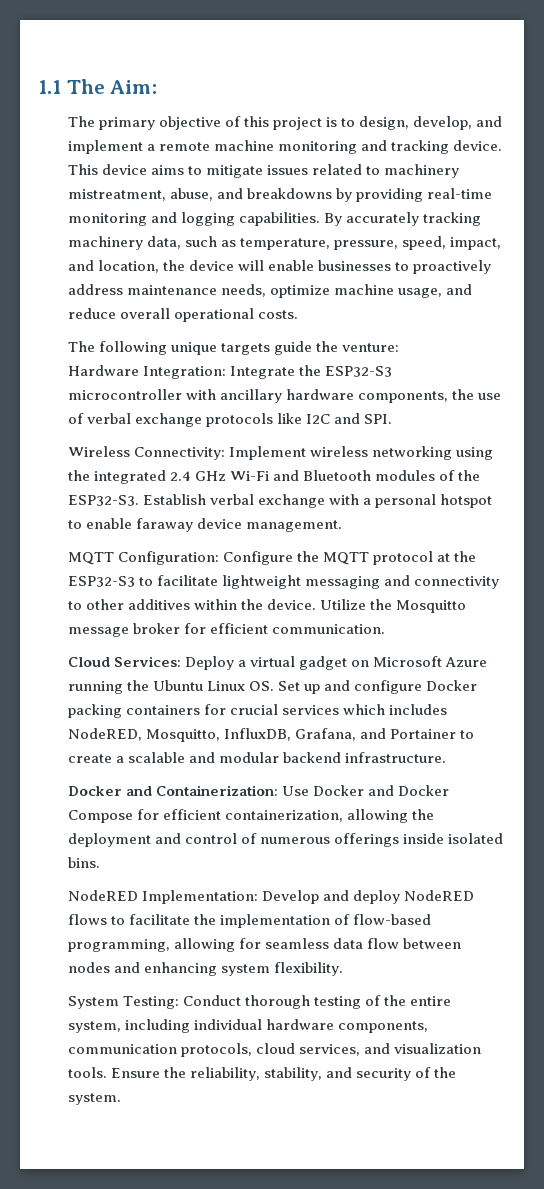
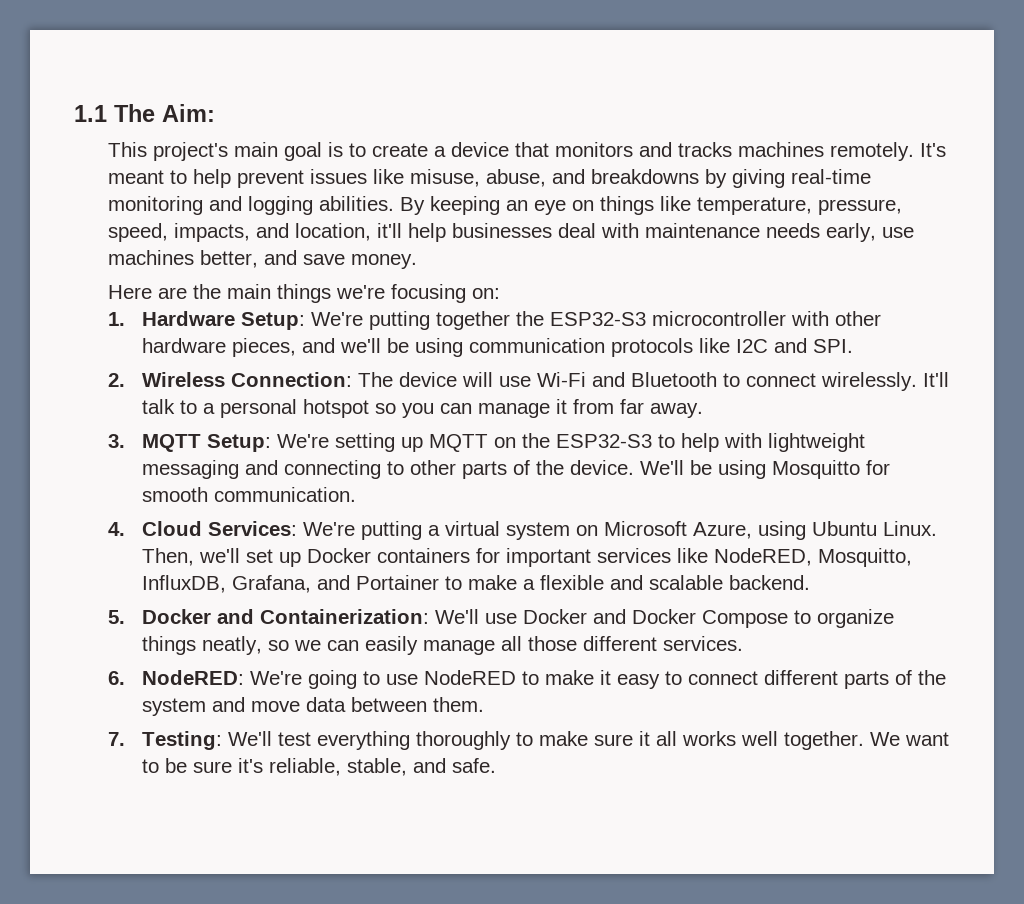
[67,116,503,130] [67,140,503,154] [67,164,460,178] [67,189,166,201] The primary objective of this project is to design, develop, and implement a remote machine monitoring and tracking device. This device aims to mitigate issues related to machinery mistreatment, -> [107,142,946,161] [107,169,480,188] This project's main goal is to create a device that monitors and tracks machines remotely. It's meant to help prevent issues like misuse,
[356,188,424,202] providing -> [731,169,785,188] giving
[239,212,482,226] [67,236,237,250] capabilities. By accurately tracking machinery data, such as -> [318,196,691,215] abilities. By keeping an eye on things like
[450,237,502,250] impact, -> [173,223,250,242] impacts,
[163,260,492,274] [67,284,473,298] [67,308,299,322] [67,341,400,355] [67,365,393,379] [67,389,502,403] [67,413,203,427] the device will enable businesses to proactively address maintenance needs, optimize machine usage, and reduce overall operational costs. // The following unique targets guide the venture: // Hardware Integration: Integrate the ESP32-S3 microcontroller with ancillary hardware components, the use of verbal exchange -> [376,223,914,242] [107,250,417,269] [107,284,500,303] [107,311,881,330] [141,338,605,357] it'll help businesses deal with maintenance needs early, use machines better, and save money. // Here are the main things we're focusing on: // 1. Hardware Setup: We're putting together the ESP32-S3 microcontroller with other hardware pieces, and we'll be using communication
[67,446,494,460] [67,470,481,484] [67,494,493,508] [67,518,343,532] [67,551,451,565] Wireless Connectivity: Implement wireless networking using the integrated 2.4 GHz Wi-Fi and Bluetooth modules of the ESP32-S3. Establish verbal exchange with a personal hotspot to enable faraway device management. // MQTT Configuration: Configure the MQTT protocol at -> [107,372,949,391] [141,399,703,418] [107,433,516,452] 2. Wireless Connection: The device will use Wi-Fi and Bluetooth to connect wirelessly. It'll talk to a personal hotspot so you can manage it from far away. // 3. MQTT Setup: We're setting up MQTT on
[157,575,219,586] facilitate -> [680,433,762,452] help with
[414,576,500,589] connectivity -> [283,460,381,479] connecting
[128,599,467,613] [67,623,269,637] additives within the device. Utilize the Mosquitto message broker for efficient -> [461,460,890,479] [141,487,208,502] parts of the device. We'll be using Mosquitto for smooth
(386, 629) none -> [107,522,125,536] 4.
[185,656,235,670] Deploy -> [302,521,422,540] We're putting
[299,656,348,670] gadget -> [505,522,570,540] system
[445,657,488,667] [67,680,478,694] [67,704,448,718] Azure running the Ubuntu Linux OS. Set up and configure Docker packing containers for crucial services which includes -> [692,521,937,540] [141,548,708,567] Azure, using Ubuntu Linux. Then, we'll set up Docker containers for important services like
[67,752,447,763] create a scalable and modular backend infrastructure. // -> [467,575,810,590] [107,610,125,624] make a flexible and scalable backend. // 5.
[282,786,310,796] Use -> [434,609,517,624] We'll use
[137,809,435,823] [67,833,504,847] [67,857,100,868] [67,890,475,904] [67,914,432,928] [67,938,462,952] [67,962,344,976] [67,995,452,1009] [67,1019,429,1033] [67,1043,482,1057] [67,1067,457,1081] [67,1093,121,1105] for efficient containerization, allowing the deployment and control of numerous offerings inside isolated bins. // NodeRED Implementation: Develop and deploy NodeRED flows to facilitate the implementation of flow-based programming, allowing for seamless data flow between nodes and enhancing system flexibility. // System Testing: Conduct thorough testing of the entire system, including individual hardware components, communication protocols, cloud services, and visualization tools. Ensure the reliability, stability, and security of the system. -> [793,609,894,628] [141,636,743,655] [107,670,946,689] [141,697,484,716] [107,731,949,750] [141,758,496,776] to organize things neatly, so we can easily manage all those different services. // 6. NodeRED: We're going to use NodeRED to make it easy to connect different parts of the system and move data between them. // 7. Testing: We'll test everything thoroughly to make sure it all works well together. We want to be sure it's reliable, stable, and safe.

